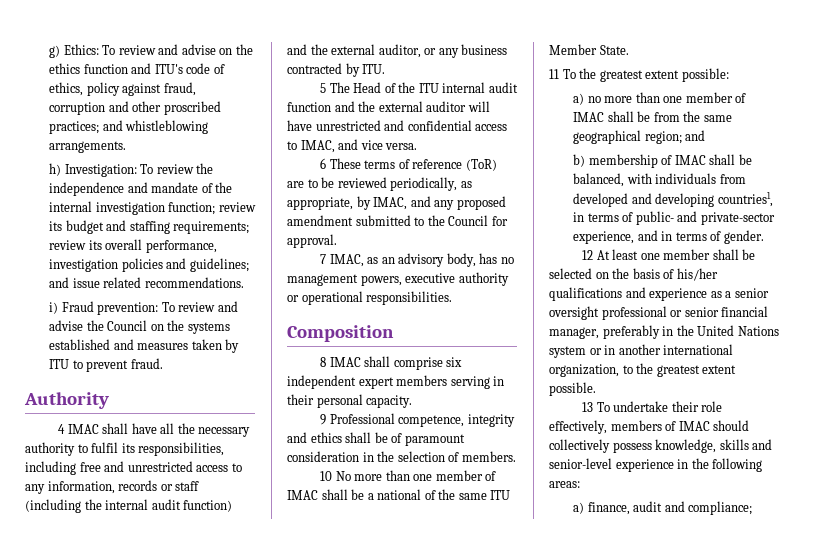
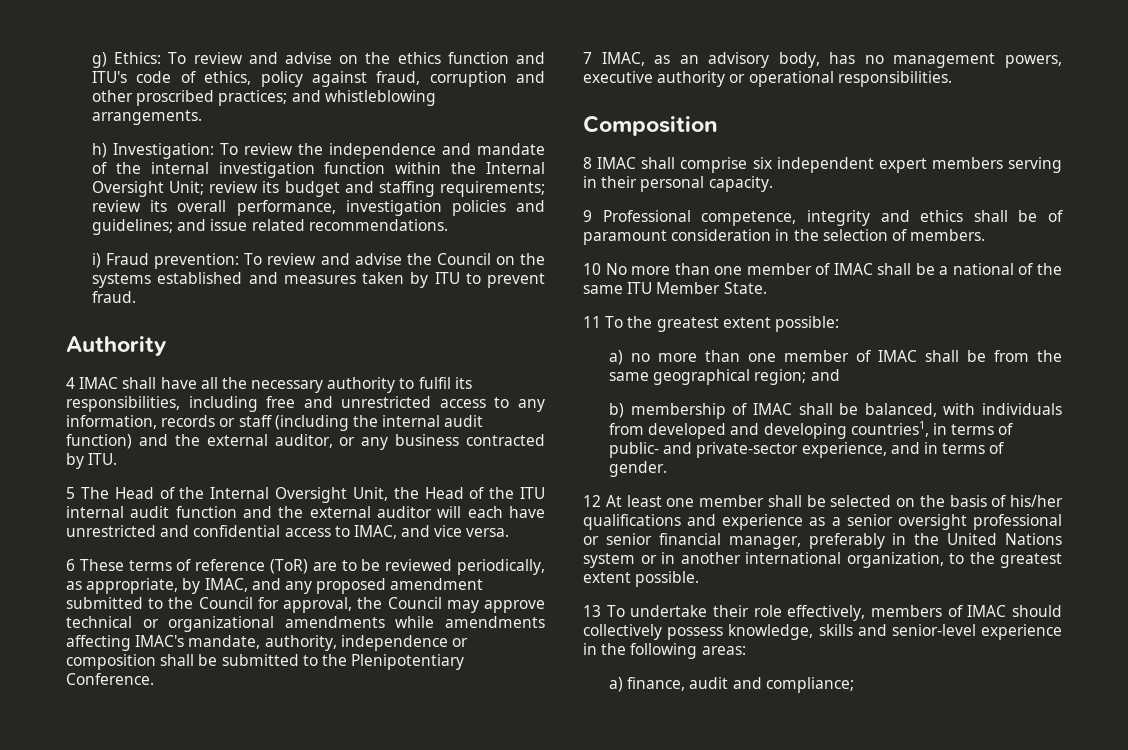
[168,202,216,215] function; -> [324,162,545,174] [92,181,205,197] function within the Internal Oversight Unit;
(416, 87) none -> [210,487,515,503] Internal Oversight Unit, the Head of the
(490, 106) none -> [467,506,503,518] each
[287,234,337,248] approval. -> [283,597,545,613] [66,616,545,632] [66,635,468,651] [66,654,465,670] [66,673,154,685] approval, the Council may approve technical or organizational amendments while amendments affecting IMAC's mandate, authority, independence or composition shall be submitted to the Plenipotentiary Conference.

